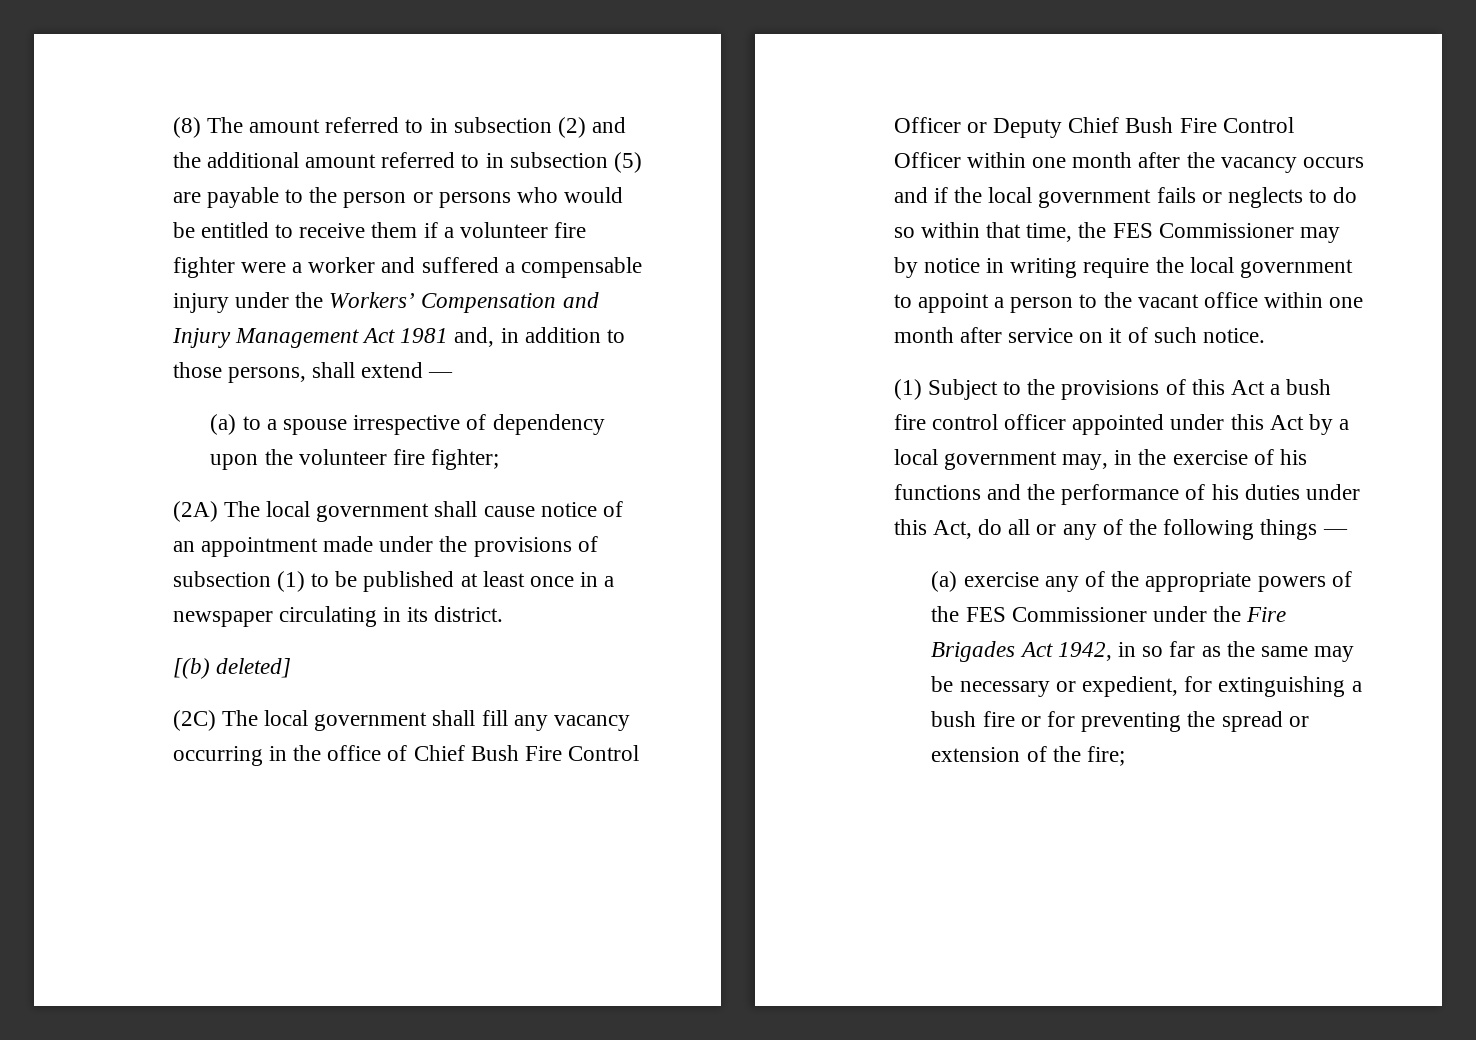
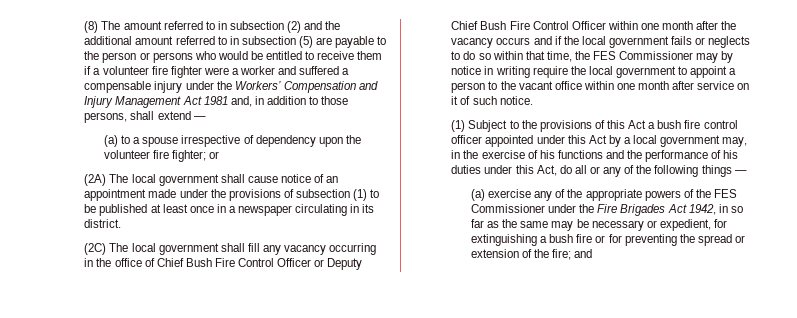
(500, 459) none -> [209,151,220,159] or
[172,658,291,679] // [(b) deleted] -> (122, 223) none
(1126, 756) none -> [574,249,593,258] and

